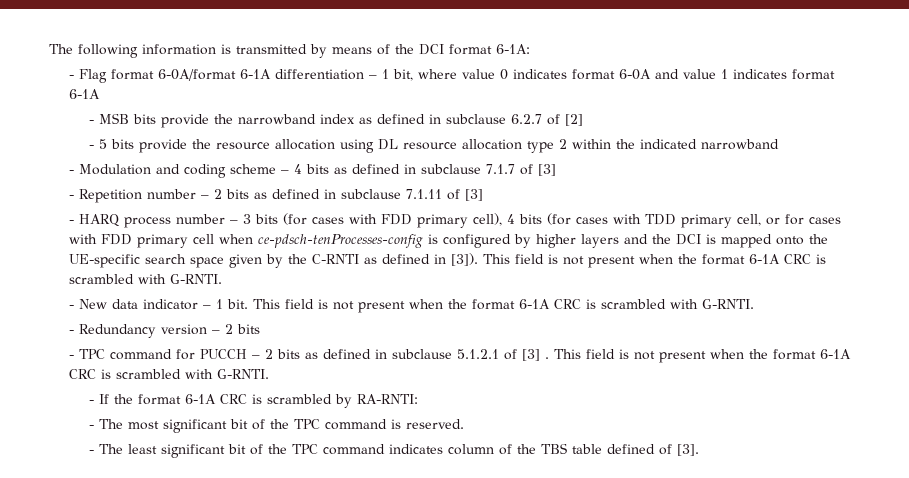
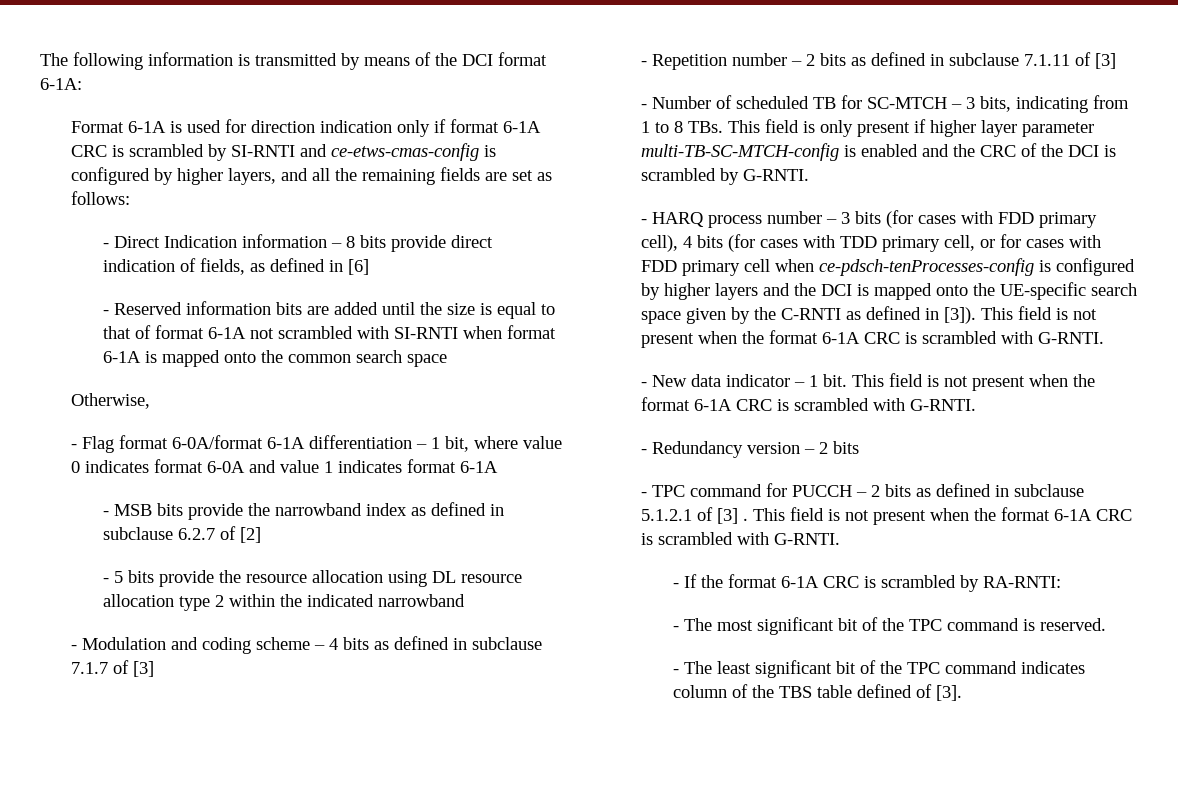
(530, 49) none -> [71,119,542,137] [71,143,497,161] [71,167,553,185] [71,191,131,205] [102,234,493,252] [102,258,369,275] [102,301,555,319] [102,325,556,339] [102,350,447,367] [71,393,151,409] // Format 6-1A is used for direction indication only if format 6-1A CRC is scrambled by SI-RNTI and ce-etws-cmas-config is configured by higher layers, and all the remaining fields are set as follows: // - Direct Indication information – 8 bits provide direct indication of fields, as defined in [6] // - Reserved information bits are added until the size is equal to that of format 6-1A not scrambled with SI-RNTI when format 6-1A is mapped onto the common search space // Otherwise,
(483, 195) none -> [641,95,1130,113] [641,119,1095,137] [641,143,1117,161] [641,168,810,185] // - Number of scheduled TB for SC-MTCH – 3 bits, indicating from 1 to 8 TBs. This field is only present if higher layer parameter multi-TB-SC-MTCH-config is enabled and the CRC of the DCI is scrambled by G-RNTI.

